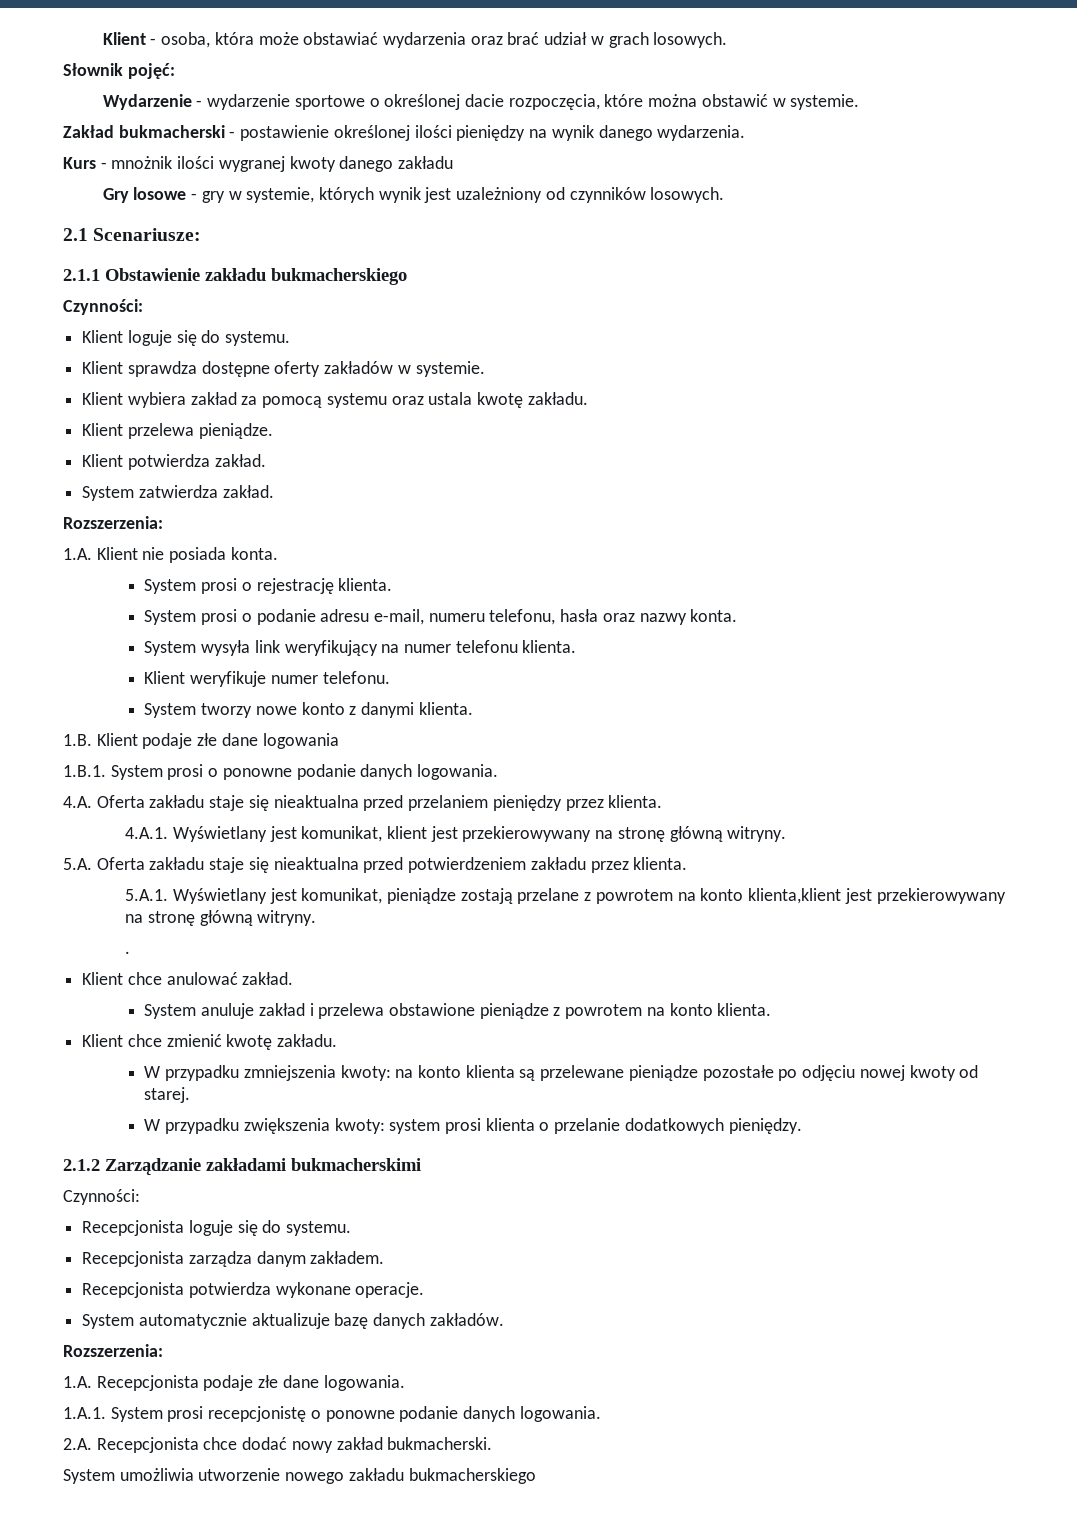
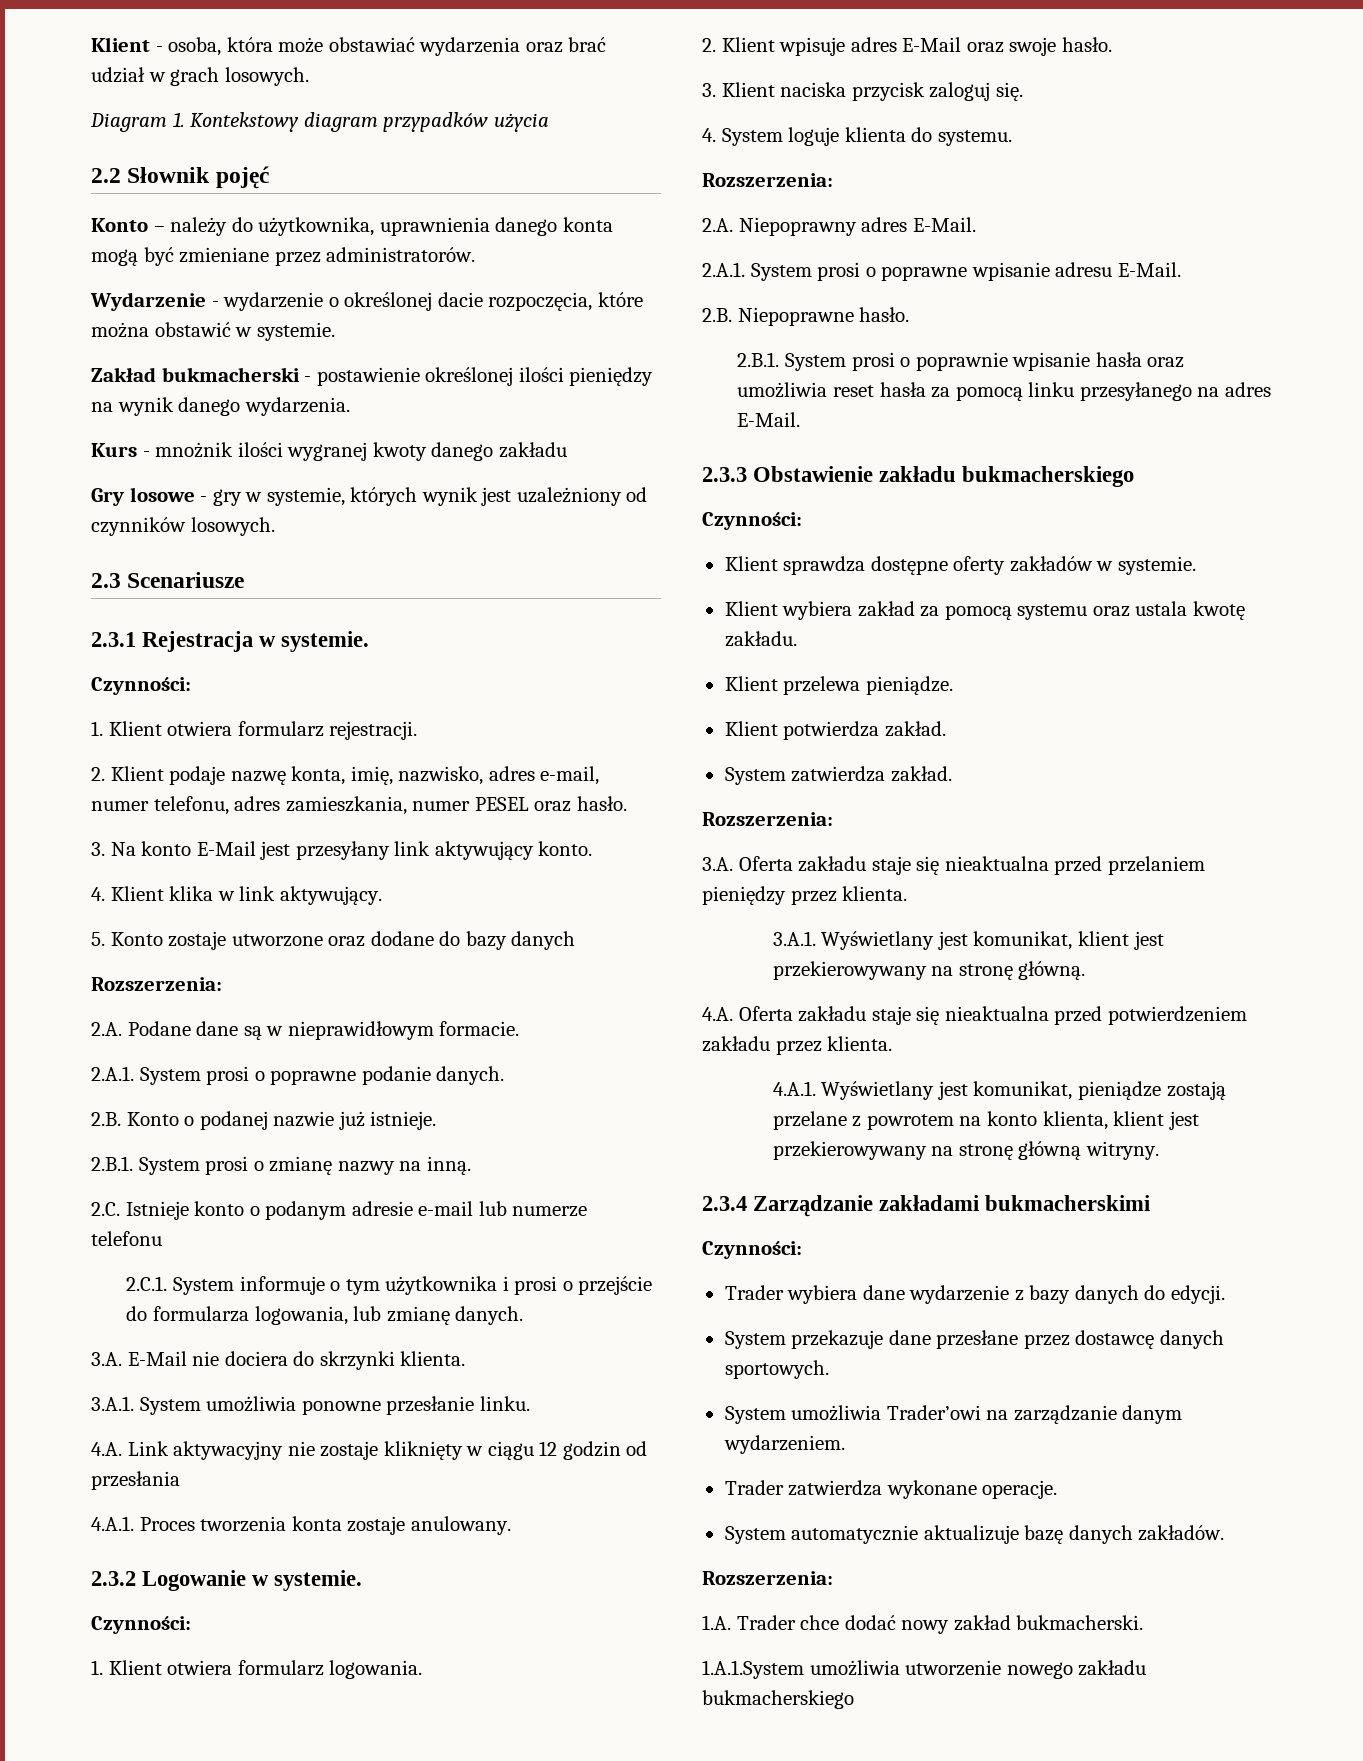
[63,63,175,79] Słownik pojęć: -> [90,112,549,132] [91,166,269,189] [91,217,613,236] [91,247,476,266] Diagram 1. Kontekstowy diagram przypadków użycia // 2.2 Słownik pojęć // Konto – należy do użytkownika, uprawnienia danego konta mogą być zmieniane przez administratorów.
[294,95,365,110] sportowe -> (324, 301) none
[63,228,202,241] [63,269,100,281] 2.1 Scenariusze: // 2.1.1 -> [91,572,245,588] [91,631,370,652] [91,677,191,695] [91,721,418,740] [91,766,600,785] [91,796,627,815] [91,841,593,860] [91,886,382,905] [91,931,576,950] [91,977,222,991] [91,1021,520,1040] [91,1066,505,1085] [91,1111,437,1130] [91,1156,471,1175] [91,1201,588,1220] [91,1231,162,1246] [126,1276,653,1295] [126,1306,524,1325] [91,1351,466,1370] [91,1396,530,1415] [91,1441,648,1460] [91,1471,180,1490] [91,1516,511,1535] [91,1570,363,1591] [91,1616,191,1634] [91,1660,423,1679] [702,37,1112,56] [702,82,1023,101] [702,127,1012,146] [702,173,833,187] [702,217,976,236] [702,262,1181,281] [702,307,910,326] [737,352,1185,371] [737,382,1271,401] [737,412,801,427] [702,467,747,482] 2.3 Scenariusze // 2.3.1 Rejestracja w systemie. // Czynności: // 1. Klient otwiera formularz rejestracji. // 2. Klient podaje nazwę konta, imię, nazwisko, adres e-mail, numer telefonu, adres zamieszkania, numer PESEL oraz hasło. // 3. Na konto E-Mail jest przesyłany link aktywujący konto. // 4. Klient klika w link aktywujący. // 5. Konto zostaje utworzone oraz dodane do bazy danych // Rozszerzenia: // 2.A. Podane dane są w nieprawidłowym formacie. // 2.A.1. System prosi o poprawne podanie danych. // 2.B. Konto o podanej nazwie już istnieje. // 2.B.1. System prosi o zmianę nazwy na inną. // 2.C. Istnieje konto o podanym adresie e-mail lub numerze telefonu // 2.C.1. System informuje o tym użytkownika i prosi o przejście do formularza logowania, lub zmianę danych. // 3.A. E-Mail nie dociera do skrzynki klienta. // 3.A.1. System umożliwia ponowne przesłanie linku. // 4.A. Link aktywacyjny nie zostaje kliknięty w ciągu 12 godzin od przesłania // 4.A.1. Proces tworzenia konta zostaje anulowany. // 2.3.2 Logowanie w systemie. // Czynności: // 1. Klient otwiera formularz logowania. // 2. Klient wpisuje adres E-Mail oraz swoje hasło. // 3. Klient naciska przycisk zaloguj się. // 4. System loguje klienta do systemu. // Rozszerzenia: // 2.A. Niepoprawny adres E-Mail. // 2.A.1. System prosi o poprawne wpisanie adresu E-Mail. // 2.B. Niepoprawne hasło. // 2.B.1. System prosi o poprawnie wpisanie hasła oraz umożliwia reset hasła za pomocą linku przesyłanego na adres E-Mail. // 2.3.3
[82,330,291,346] // Klient loguje się do systemu. -> (802, 521) none
[63,547,278,563] [144,578,393,594] [144,609,738,625] [144,640,577,656] [144,671,390,687] [144,702,473,718] [63,733,339,749] [63,764,499,780] [63,796,92,808] 1.A. Klient nie posiada konta. // System prosi o rejestrację klienta. // System prosi o podanie adresu e-mail, numeru telefonu, hasła oraz nazwy konta. // System wysyła link weryfikujący na numer telefonu klienta. // Klient weryfikuje numer telefonu. // System tworzy nowe konto z danymi klienta. // 1.B. Klient podaje złe dane logowania // 1.B.1. System prosi o ponowne podanie danych logowania. // 4.A. -> [702,857,733,871] 3.A.
[125,827,169,839] 4.A.1. -> [772,931,816,946] 3.A.1.
[669,826,787,842] [63,858,92,870] główną witryny. // 5.A. -> [1018,961,1086,980] [702,1007,733,1021] główną. // 4.A.
[125,889,169,901] 5.A.1. -> [772,1081,816,1096] 4.A.1.
[748,888,1006,904] [125,910,317,926] [125,951,131,954] [82,972,294,985] [144,1003,772,1019] [82,1034,338,1050] [144,1065,979,1081] [144,1087,191,1103] [144,1118,802,1134] [63,1158,421,1176] [63,1189,140,1205] [82,1220,352,1236] [82,1251,385,1267] [82,1282,271,1298] klienta,klient jest przekierowywany na stronę główną witryny. // . // Klient chce anulować zakład. // System anuluje zakład i przelewa obstawione pieniądze z powrotem na konto klienta. // Klient chce zmienić kwotę zakładu. // W przypadku zmniejszenia kwoty: na konto klienta są przelewane pieniądze pozostałe po odjęciu nowej kwoty od starej. // W przypadku zwiększenia kwoty: system prosi klienta o przelanie dodatkowych pieniędzy. // 2.1.2 Zarządzanie zakładami bukmacherskimi // Czynności: // Recepcjonista loguje się do systemu. // Recepcjonista zarządza danym zakładem. // Recepcjonista potwierdza -> [1042,1111,1199,1130] [772,1141,1160,1160] [702,1195,1151,1217] [702,1241,802,1259] [724,1285,1225,1304] [724,1330,1224,1349] [724,1360,829,1379] [724,1405,1183,1424] [723,1435,845,1454] [724,1480,883,1496] klienta, klient jest przekierowywany na stronę główną witryny. // 2.3.4 Zarządzanie zakładami bukmacherskimi // Czynności: // Trader wybiera dane wydarzenie z bazy danych do edycji. // System przekazuje dane przesłane przez dostawcę danych sportowych. // System umożliwia Trader’owi na zarządzanie danym wydarzeniem. // Trader zatwierdza
[96,1375,405,1391] [63,1406,601,1422] [63,1437,199,1453] Recepcjonista podaje złe dane logowania. // 1.A.1. System prosi recepcjonistę o ponowne podanie danych logowania. // 2.A. Recepcjonista -> [736,1615,796,1630] Trader
[63,1469,115,1484] System -> [702,1660,804,1679] 1.A.1.System

